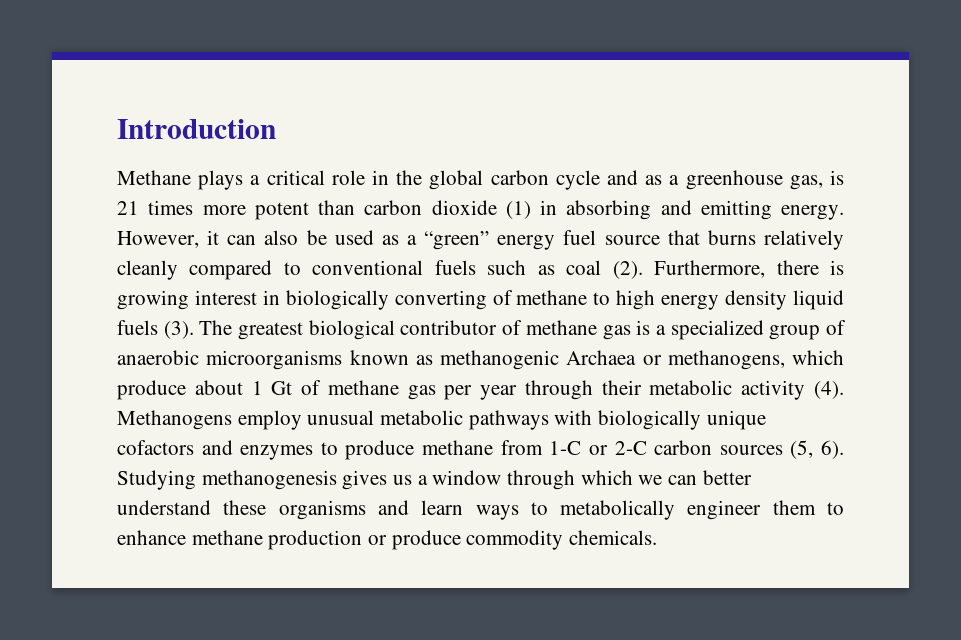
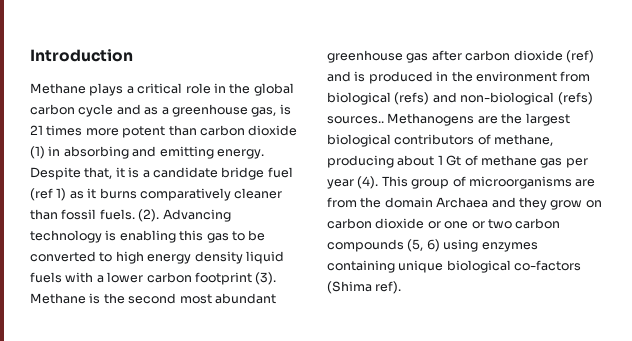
[117,230,844,250] [117,260,844,280] [117,290,588,310] However, it can also be used as a “green” energy fuel source that burns relatively cleanly compared to conventional fuels such as coal (2). Furthermore, there is growing interest in biologically converting of methane -> [30,167,293,180] [30,188,283,201] [30,209,231,222] [30,230,266,243] [30,251,96,262] Despite that, it is a candidate bridge fuel (ref 1) as it burns comparatively cleaner than fossil fuels. (2). Advancing technology is enabling this gas to be converted
[163,320,847,340] [117,350,844,370] [117,380,186,400] (3). The greatest biological contributor of methane gas is a specialized group of anaerobic microorganisms known as methanogenic Archaea or methanogens, which produce -> [65,272,277,285] [30,293,276,304] [327,50,594,63] [327,71,591,84] [327,92,593,105] [327,113,570,126] [327,134,554,147] [327,155,394,168] with a lower carbon footprint (3). Methane is the second most abundant greenhouse gas after carbon dioxide (ref) and is produced in the environment from biological (refs) and non-biological (refs) sources.. Methanogens are the largest biological contributors of methane, producing
[524,380,844,400] [117,410,766,430] [117,440,844,460] [117,470,752,490] [117,500,844,520] [117,530,658,550] through their metabolic activity (4). Methanogens employ unusual metabolic pathways with biologically unique cofactors and enzymes to produce methane from 1-C or 2-C carbon sources (5, 6). Studying methanogenesis gives us a window through which we can better understand these organisms and learn ways to metabolically engineer them to enhance methane production or produce commodity chemicals. -> [357,176,596,189] [327,197,602,210] [327,218,561,229] [327,239,538,252] [327,260,582,273] [327,281,402,294] (4). This group of microorganisms are from the domain Archaea and they grow on carbon dioxide or one or two carbon compounds (5, 6) using enzymes containing unique biological co-factors (Shima ref).

